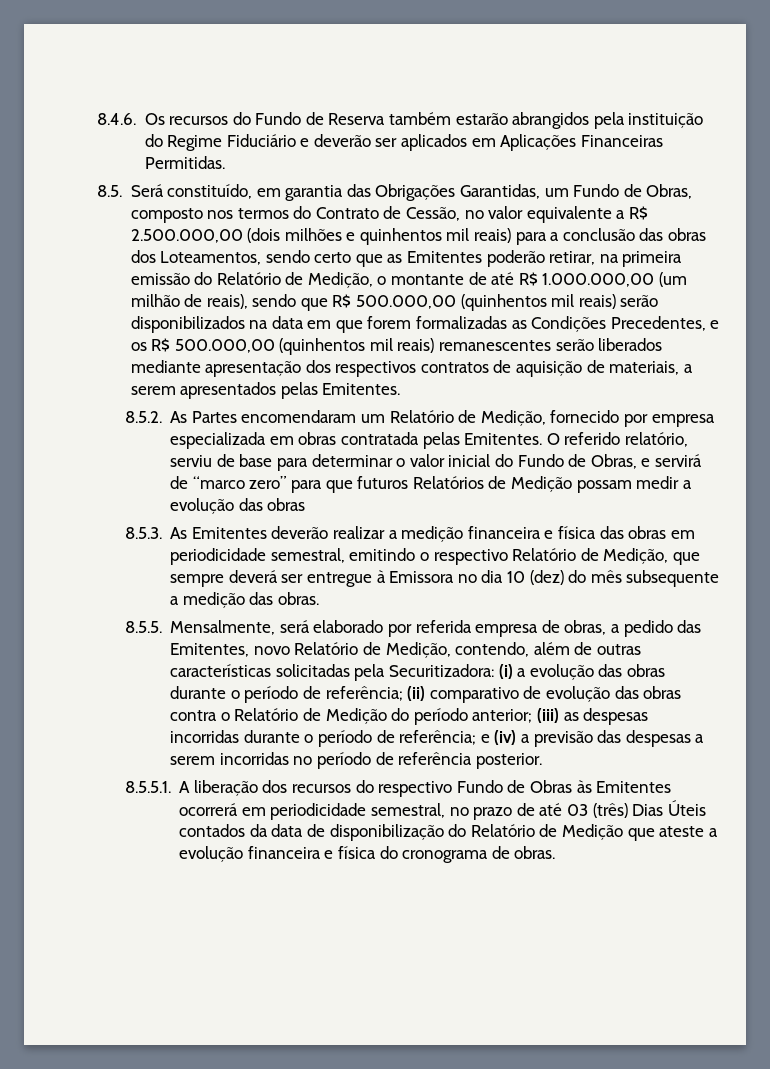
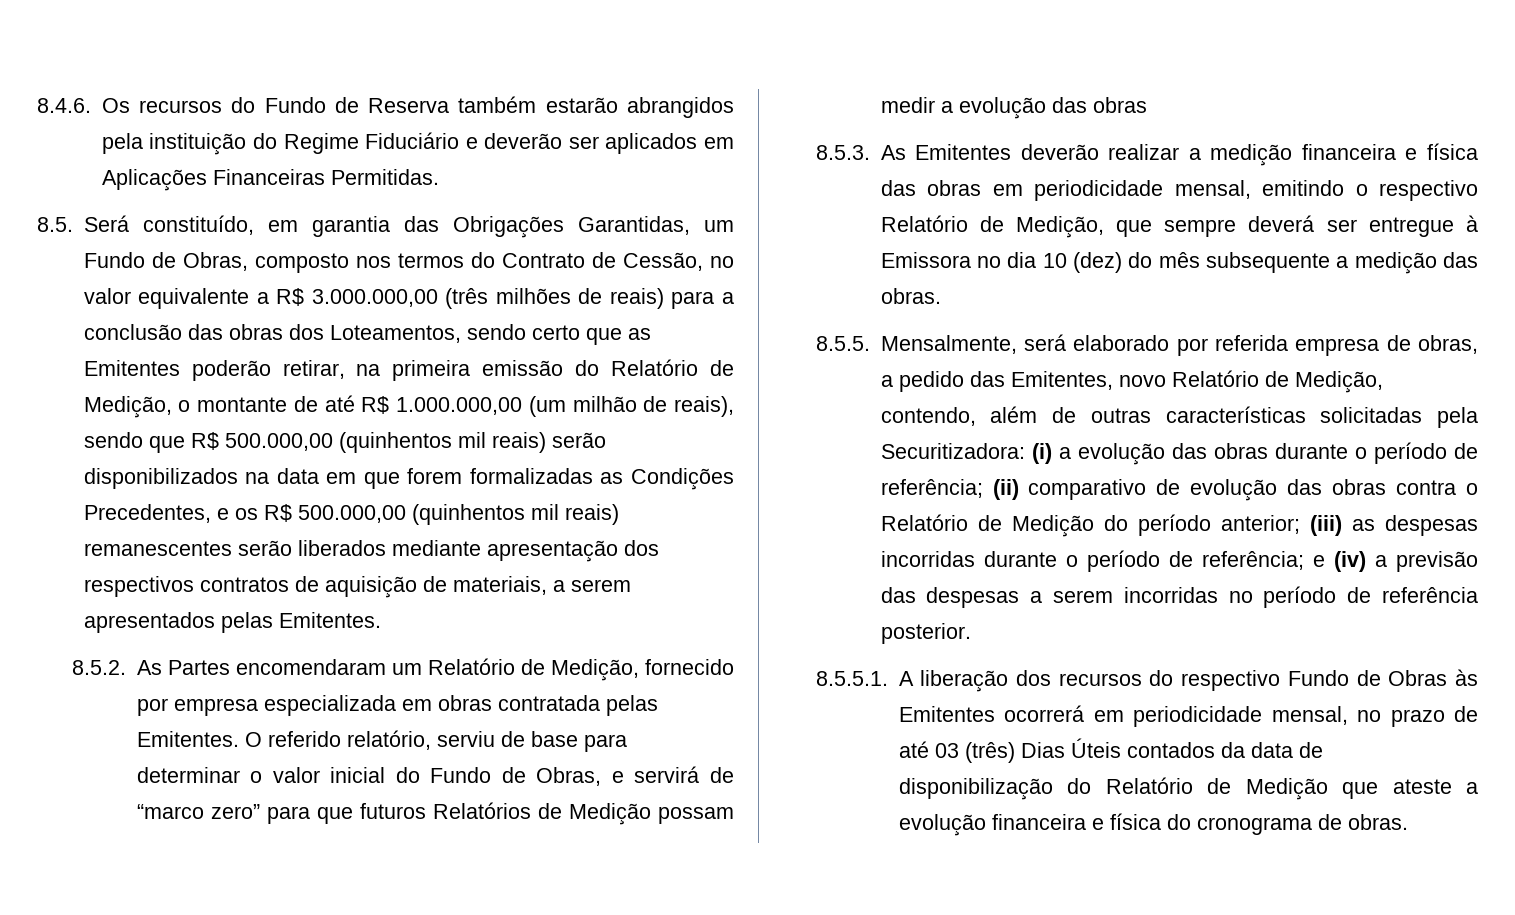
[130,228,470,245] 2.500.000,00 (dois milhões e quinhentos mil -> [311,288,603,309] 3.000.000,00 (três milhões de
[270,548,345,563] semestral, -> [1174,180,1251,199] mensal,
[371,803,446,818] semestral, -> [1271,706,1348,725] mensal,

